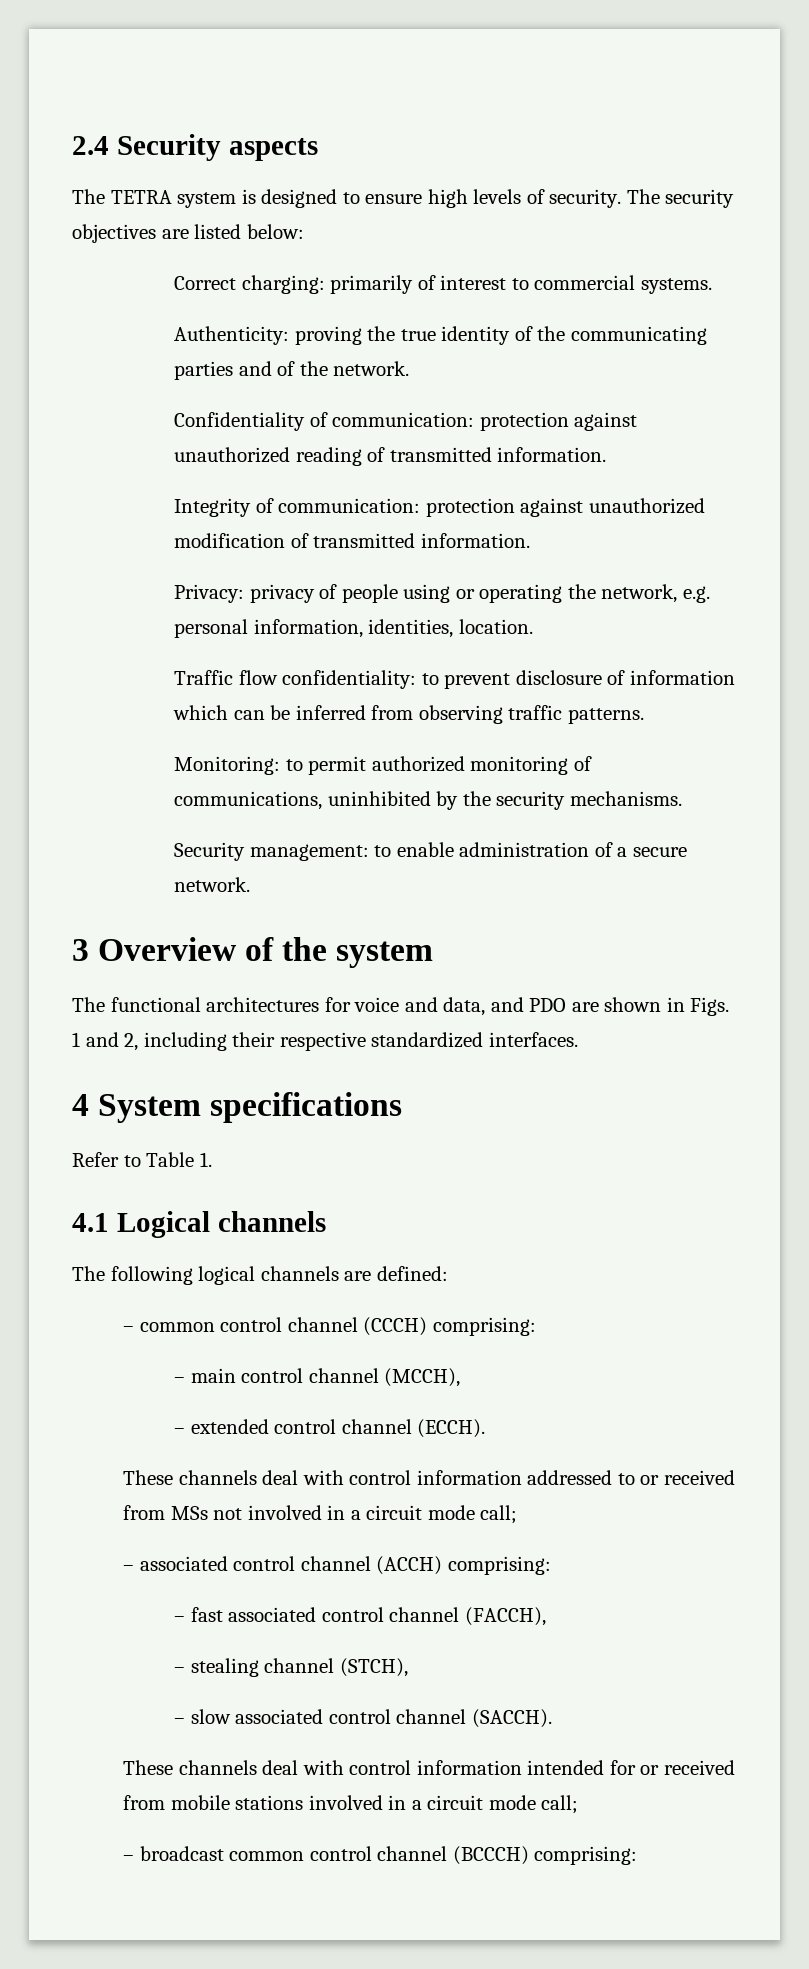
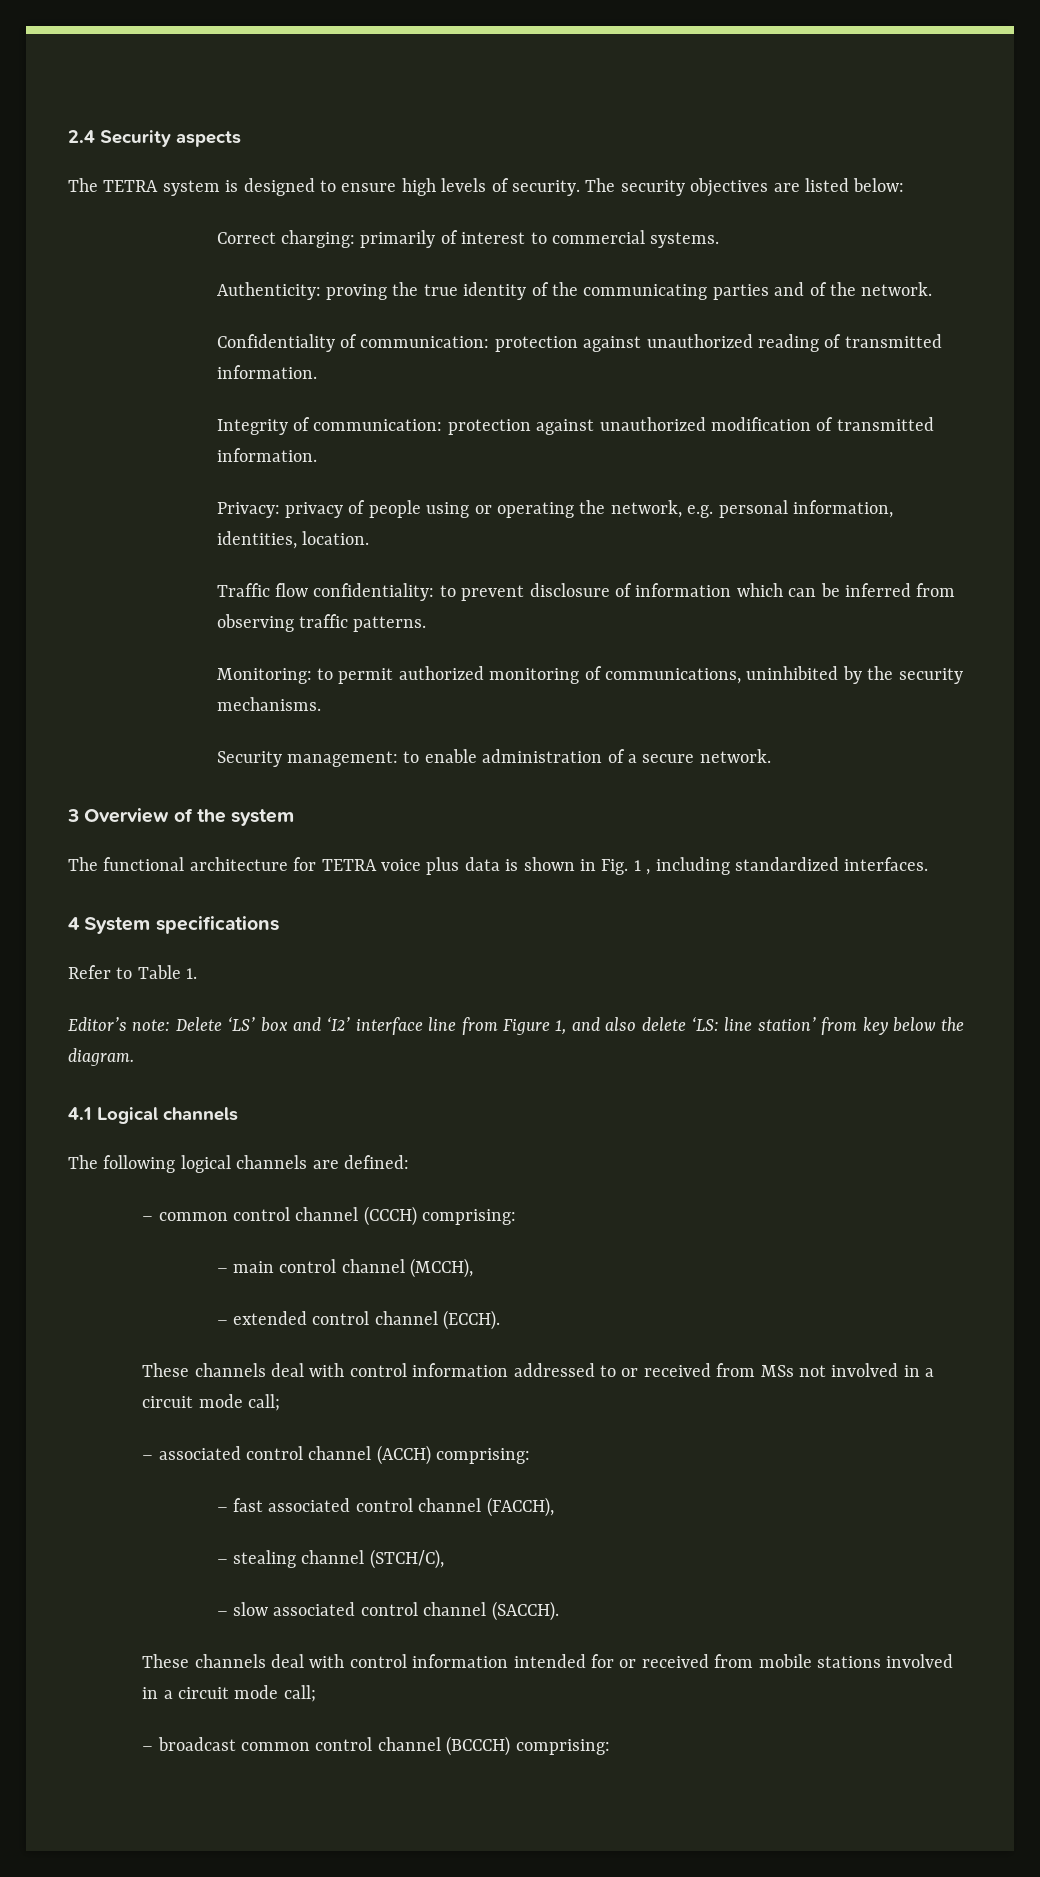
[206,997,730,1016] [72,1032,366,1051] architectures for voice and data, and PDO are shown in Figs. 1 and 2, including their respective -> [189,857,730,875] architecture for TETRA voice plus data is shown in Fig. 1 , including
(212, 1159) none -> [68,1017,965,1035] [68,1048,134,1066] // Editor’s note: Delete ‘LS’ box and ‘I2’ interface line from Figure 1, and also delete ‘LS: line station’ from key below the diagram.
[339,1658,408,1677] (STCH), -> [369,1549,444,1569] (STCH/C),

